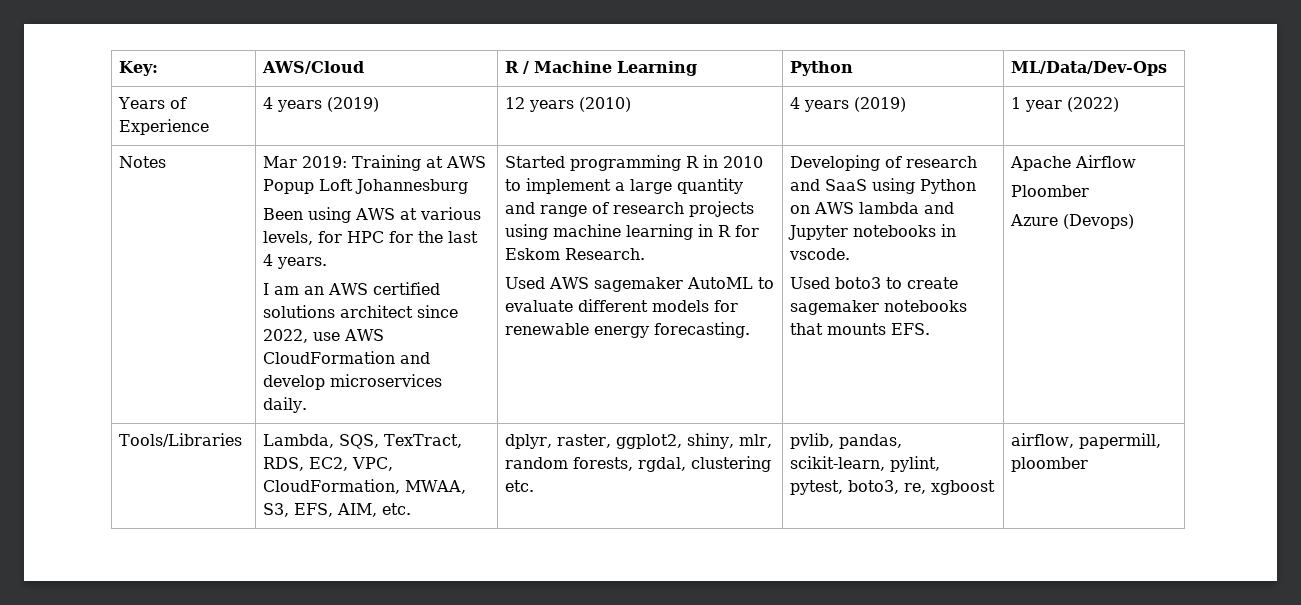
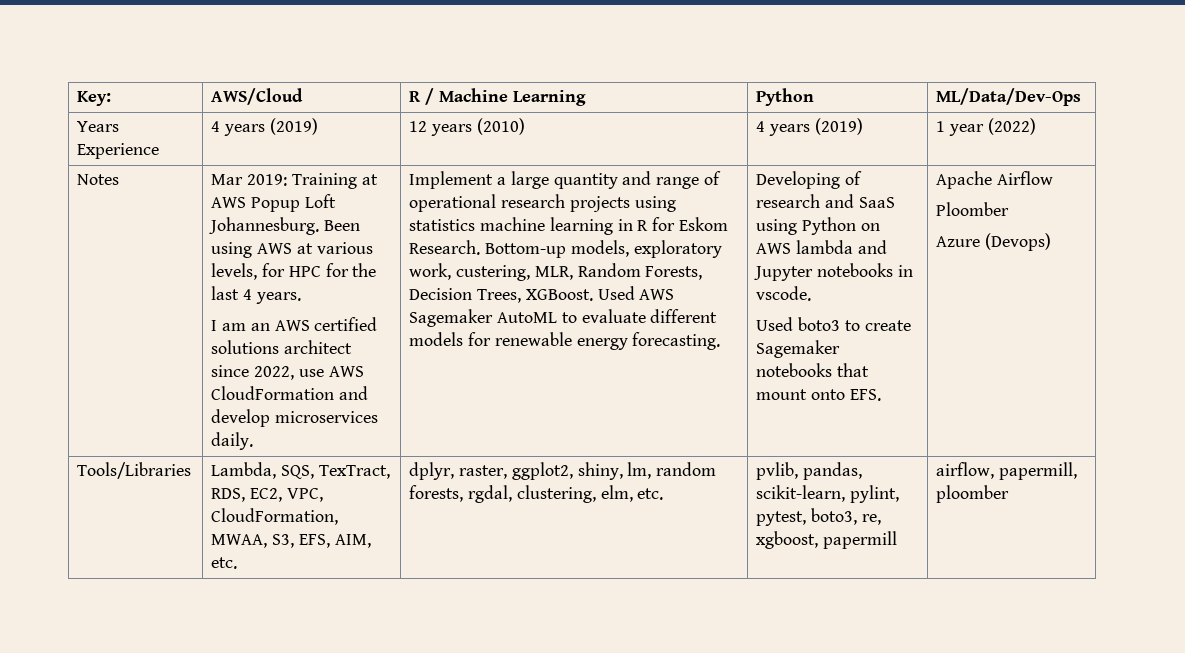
[169,97,187,109] of -> (120, 126) none
[354,179,468,194] Johannesburg // -> [209,217,320,235] Johannesburg.
[504,155,763,171] [504,178,611,194] Started programming R in 2010 to implement -> [409,171,494,189] Implement
(609, 208) none -> [409,194,497,212] operational
(548, 232) none -> [409,219,476,231] statistics
(645, 254) // -> [485,240,722,258] [409,263,703,281] [409,288,593,303] Bottom-up models, exploratory work, custering, MLR, Random Forests, Decision Trees, XGBoost.
[593,277,683,292] sagemaker -> [409,309,494,327] Sagemaker
[789,300,879,315] sagemaker -> [756,340,841,358] Sagemaker
[826,323,886,335] mounts -> [756,389,846,400] mount onto
[738,434,772,448] mlr, -> [627,462,652,479] lm,
[690,456,771,472] clustering -> [516,485,633,503] clustering, elm,
[930,480,995,495] xgboost -> [756,531,898,549] xgboost, papermill

